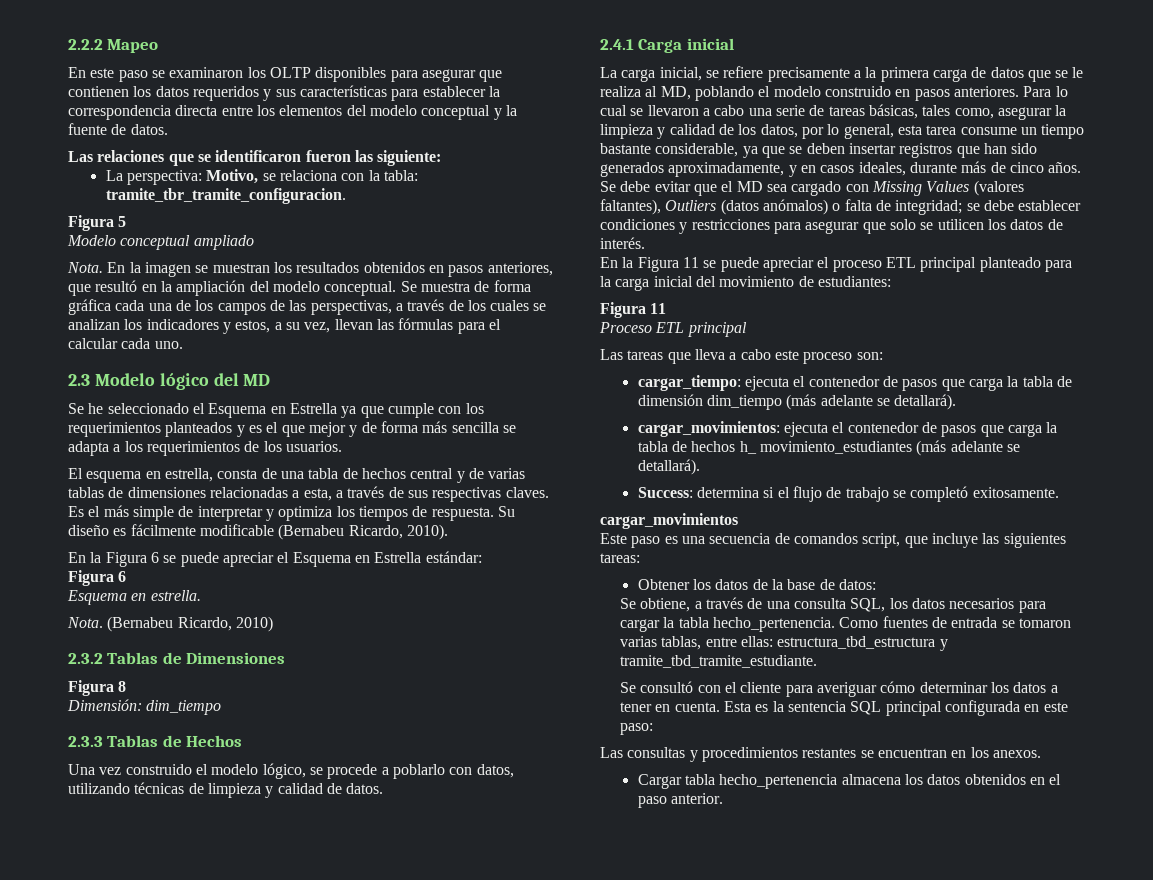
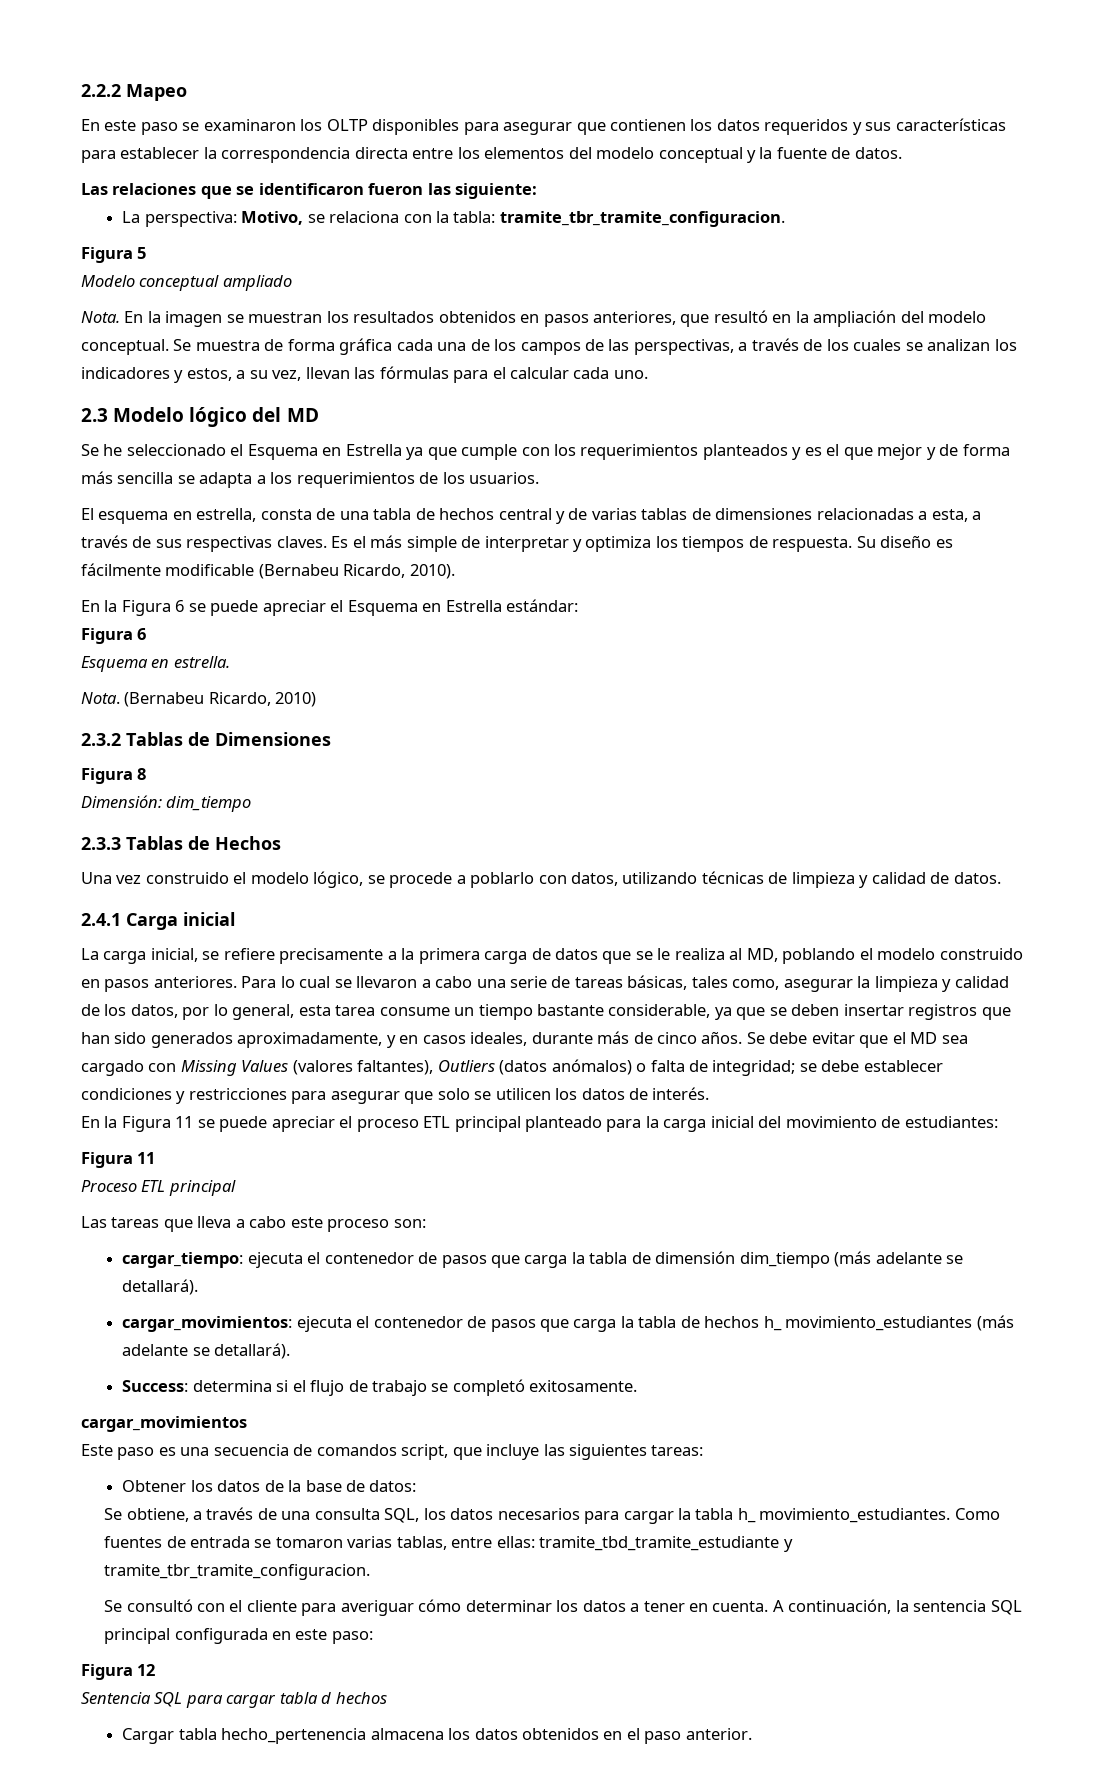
[713,617,836,632] hecho_pertenencia. -> [737,1508,951,1523] h_ movimiento_estudiantes.
[777,636,948,651] [620,655,818,668] estructura_tbd_estructura y tramite_tbd_tramite_estudiante. -> [539,1536,793,1552] [104,1564,371,1580] tramite_tbd_tramite_estudiante y tramite_tbr_tramite_configuracion.
[724,701,769,712] Esta es -> [772,1599,892,1614] A continuación,
[600,747,1041,762] Las consultas y procedimientos restantes se encuentran en los anexos. -> [81,1664,156,1680] [81,1692,387,1708] Figura 12 // Sentencia SQL para cargar tabla d hechos

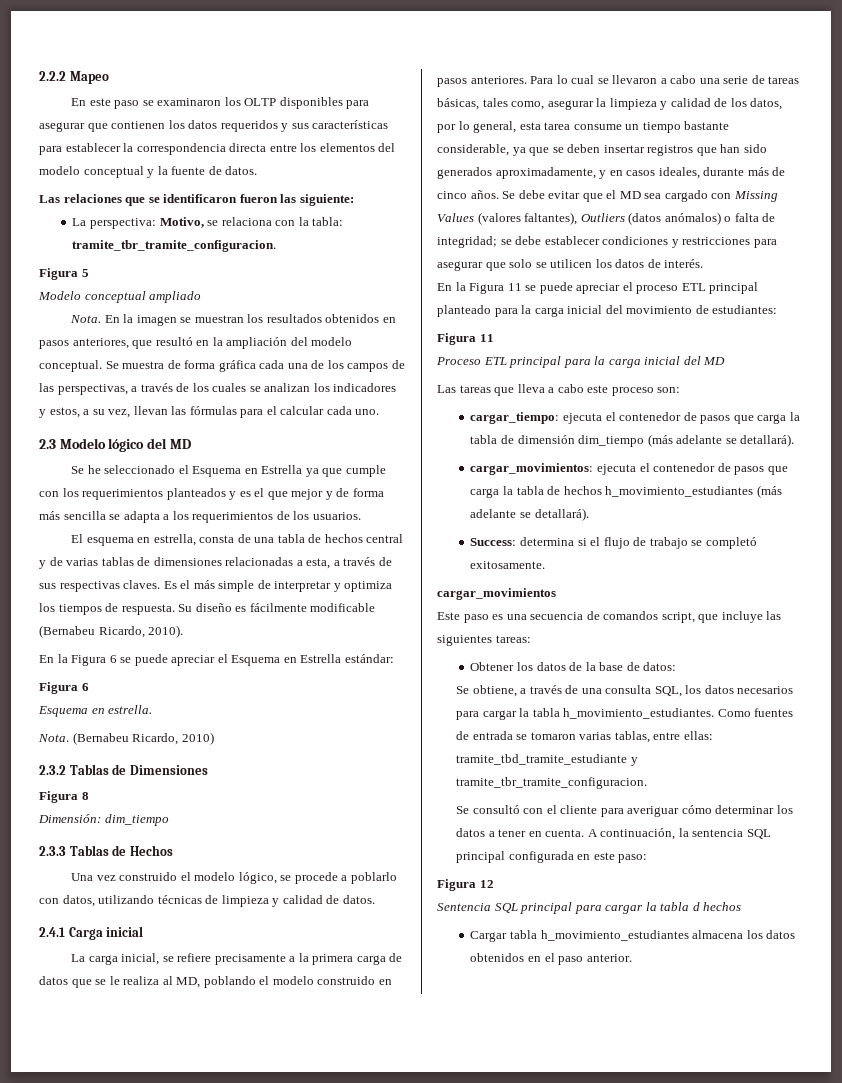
(236, 1188) none -> [563,356,726,368] para la carga inicial del MD
[763,1316,973,1331] h_ movimiento_estudiantes -> [605,486,754,497] h_movimiento_estudiantes
[737,1508,951,1523] h_ movimiento_estudiantes. -> [563,708,715,719] h_movimiento_estudiantes.
[185,1694,277,1708] para cargar -> [520,902,657,914] principal para cargar la
[221,1728,367,1744] hecho_pertenencia -> [540,930,689,941] h_movimiento_estudiantes

